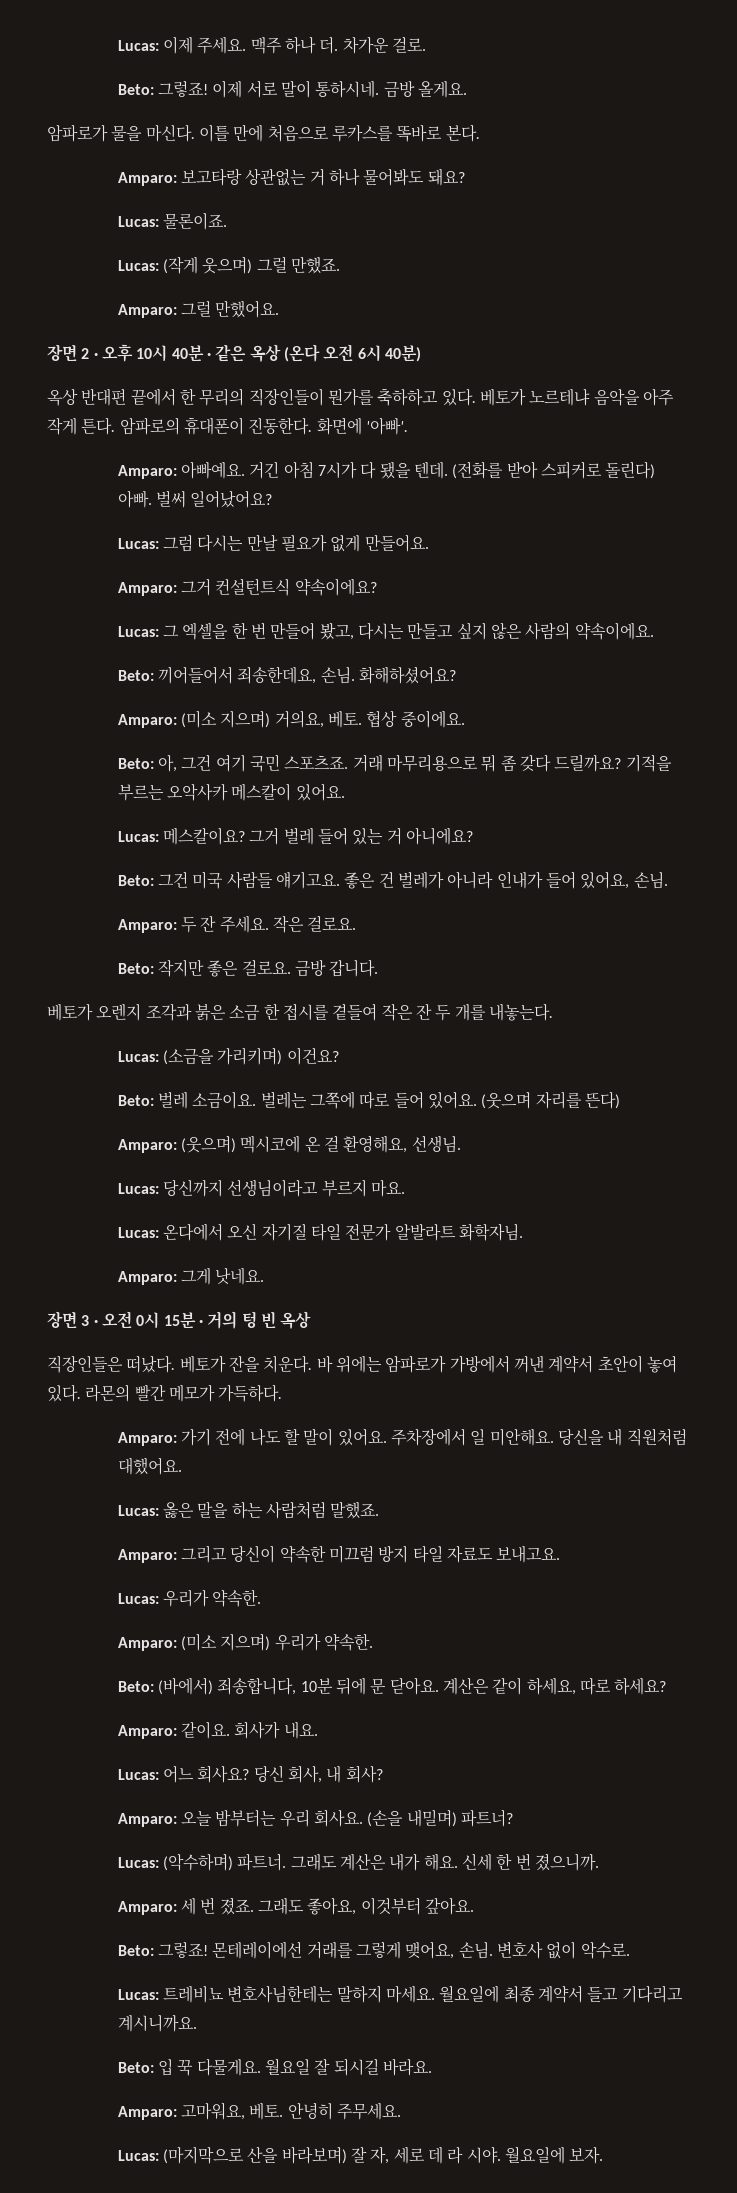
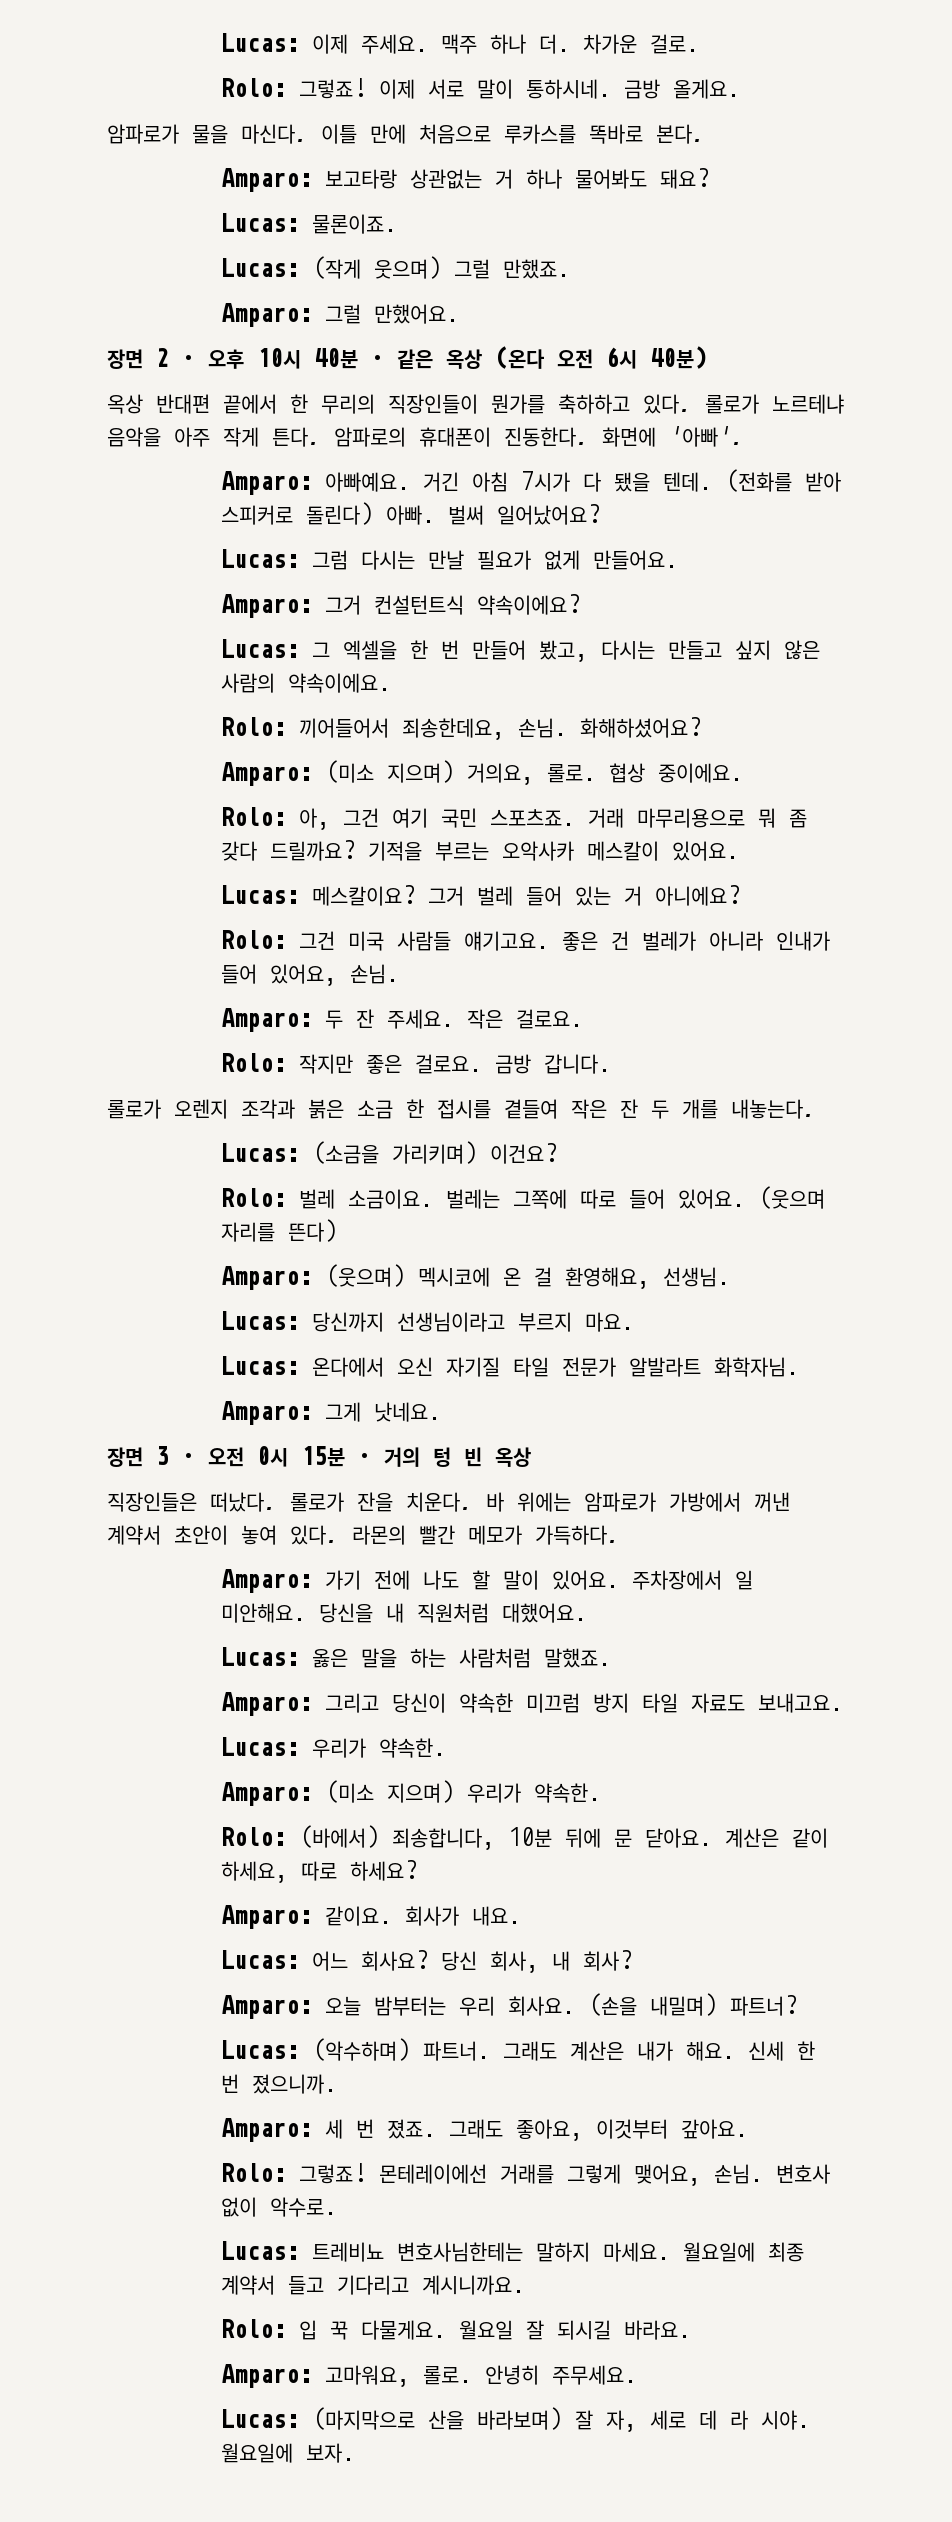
[117,84,154,95] Beto: -> [220,78,286,97] Rolo:
[479,388,526,406] 베토가 -> [705,394,759,414] 롤로가
[117,670,154,681] Beto: -> [220,717,286,736] Rolo:
[328,710,363,728] 베토. -> [546,764,596,783] 롤로.
[117,758,154,769] Beto: -> [220,807,286,826] Rolo:
[117,875,154,886] Beto: -> [220,930,286,949] Rolo:
[117,963,154,974] Beto: -> [220,1053,286,1072] Rolo:
[47,1003,93,1021] 베토가 -> [107,1099,161,1119] 롤로가
[117,1095,154,1106] Beto: -> [220,1188,286,1207] Rolo:
[179,1355,226,1373] 베토가 -> [290,1492,344,1512] 롤로가
[117,1681,154,1692] Beto: -> [220,1827,286,1846] Rolo:
[117,1945,154,1956] Beto: -> [220,2163,286,2182] Rolo:
[117,2062,154,2073] Beto: -> [220,2319,286,2338] Rolo:
[249,2102,284,2120] 베토. -> [422,2366,472,2385] 롤로.

